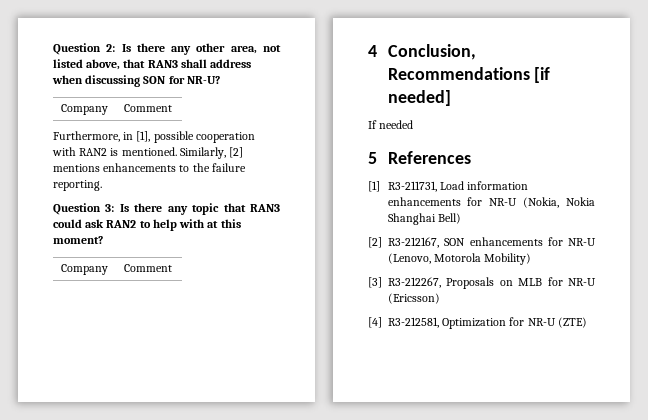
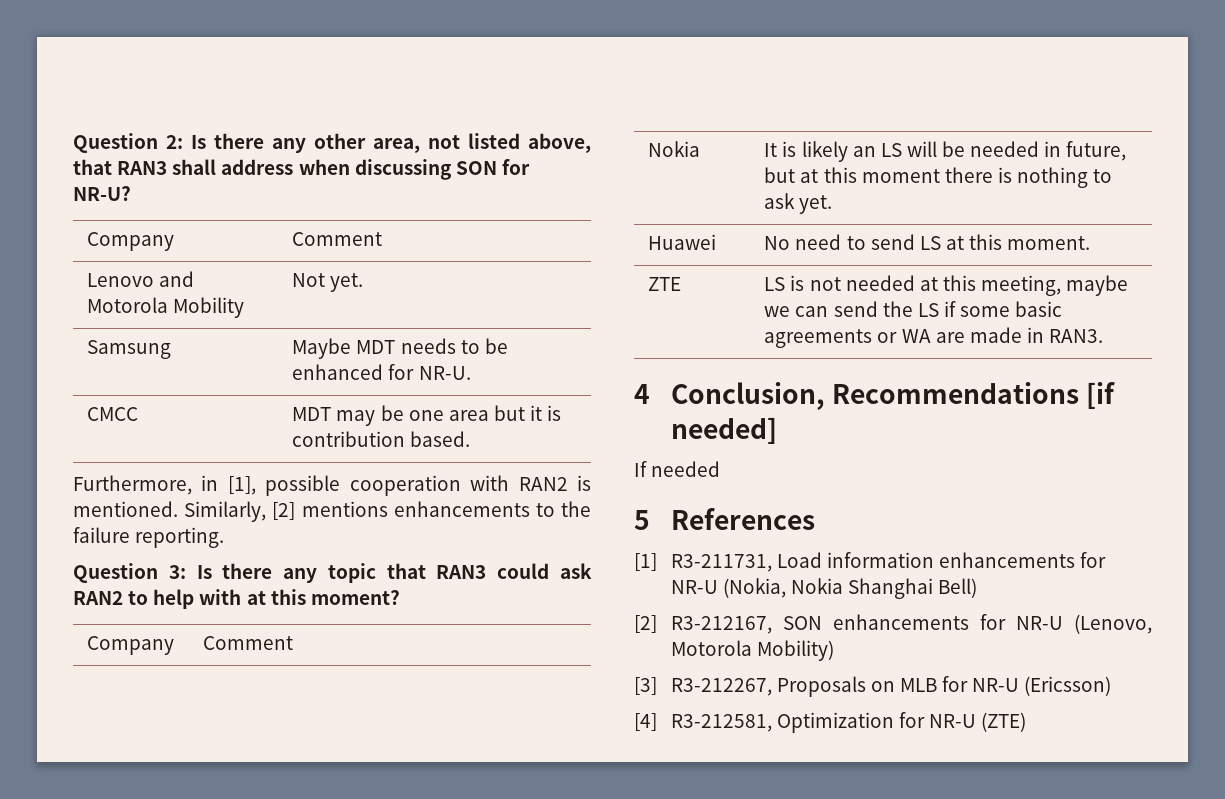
(172, 108) none -> [87,271,195,287] [87,297,245,318] [292,273,364,292] [87,340,172,359] [292,338,508,359] [292,364,471,380] [87,407,139,421] [292,405,562,426] [292,431,471,447] // Lenovo and Motorola Mobility | Not yet. // Samsung | Maybe MDT needs to be enhanced for NR-U. // CMCC | MDT may be one area but it is contribution based.
(172, 268) none -> [648,141,701,157] [764,141,1127,162] [764,167,1113,188] [764,193,833,214] [648,234,717,250] [764,234,1091,250] [648,277,682,291] [764,275,1129,296] [764,301,1063,317] [764,327,1104,348] // Nokia | It is likely an LS will be needed in future, but at this moment there is nothing to ask yet. // Huawei | No need to send LS at this moment. // ZTE | LS is not needed at this meeting, maybe we can send the LS if some basic agreements or WA are made in RAN3.

